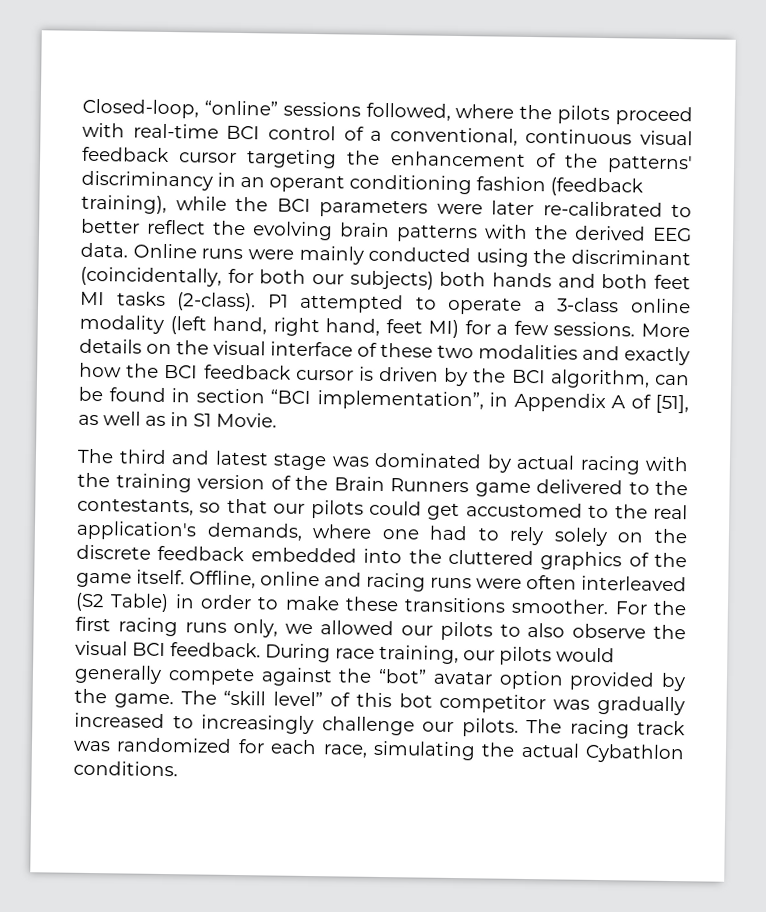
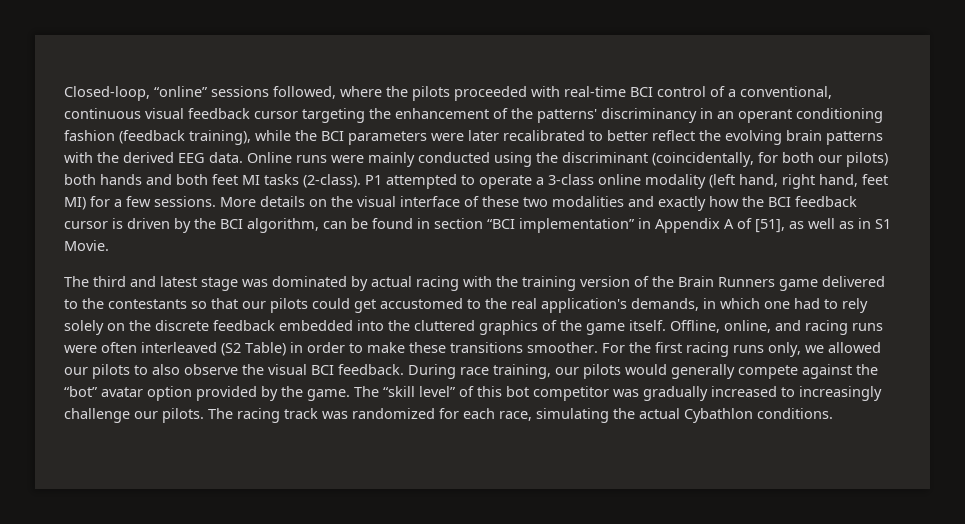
[615,106,693,126] proceed -> [454,86,527,101] proceeded
[542,201,663,217] re-calibrated -> [503,130,585,141] recalibrated
[349,270,434,290] subjects) -> [846,152,888,167] pilots)
[316,390,484,411] implementation”, -> [519,218,635,233] implementation”
[77,497,194,516] contestants, -> [108,299,187,309] contestants
[312,524,373,539] where -> [703,298,760,309] in which
[260,571,320,587] online -> [724,320,771,333] online,

